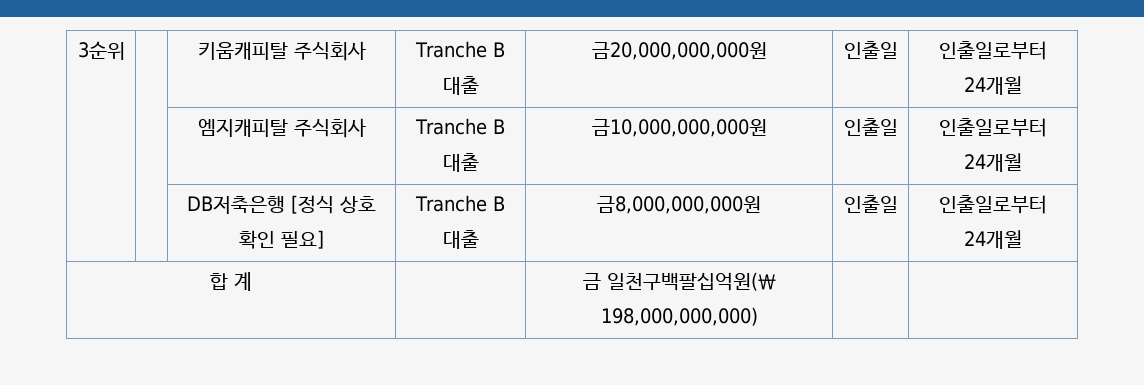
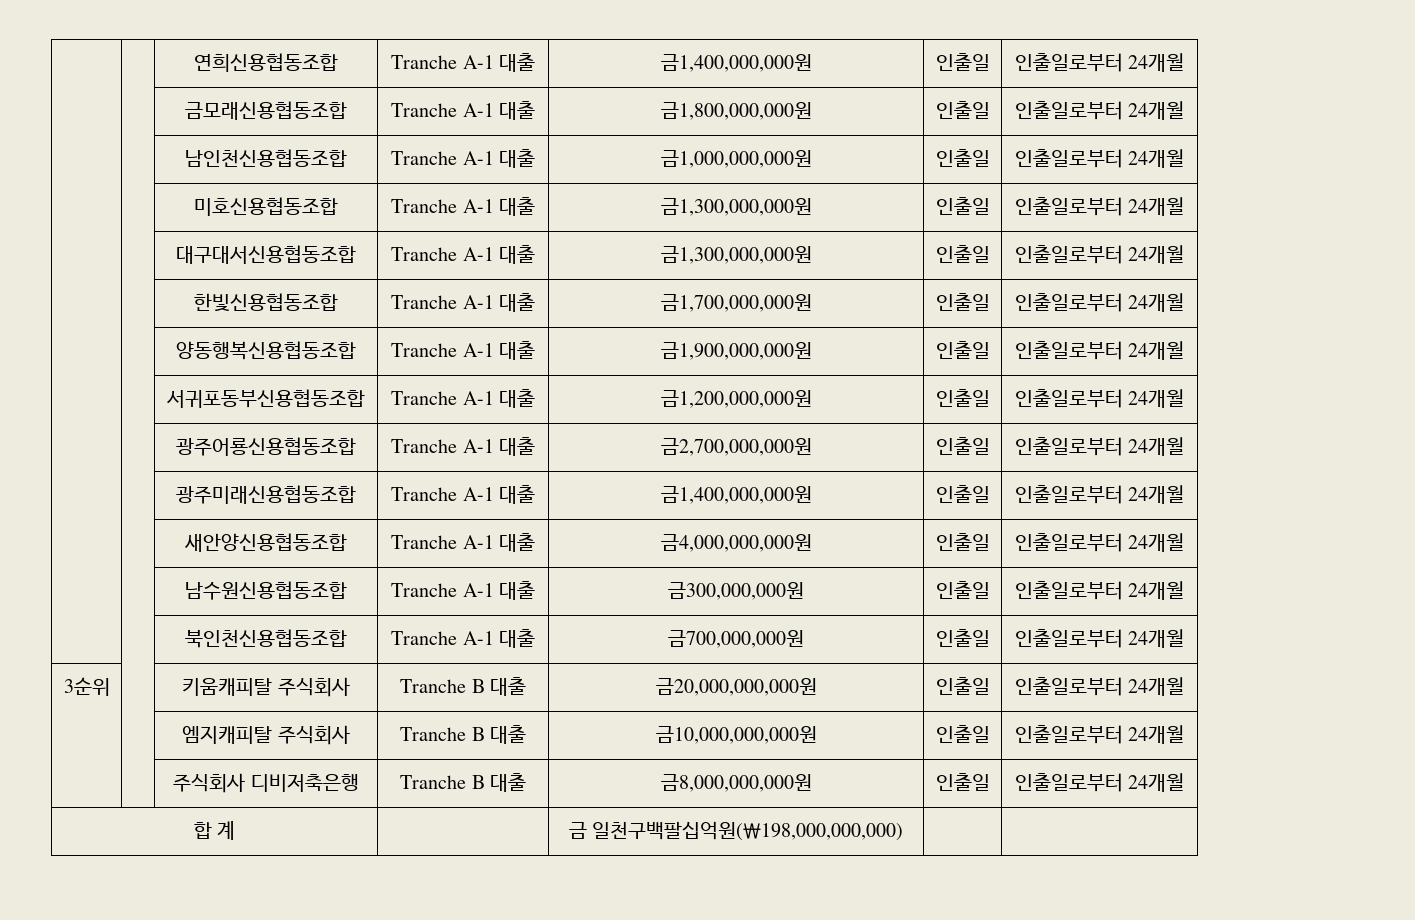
(77, 50) none -> [194,53,338,72] [391,53,535,72] [660,54,812,72] [935,53,990,71] [1014,53,1185,72] [185,101,347,120] [391,101,535,120] [660,102,812,120] [935,101,990,119] [1014,101,1185,120] [185,149,347,167] [391,149,535,168] [660,150,812,168] [935,149,990,167] [1014,149,1185,168] [194,197,338,216] [391,197,535,216] [660,198,812,216] [935,197,990,215] [1014,197,1185,216] [176,245,356,264] [391,245,535,264] [660,246,812,264] [935,245,990,263] [1014,245,1185,264] [194,293,338,312] [391,293,535,312] [660,294,812,312] [935,293,990,311] [1014,293,1185,312] [176,341,356,360] [391,341,535,360] [660,342,812,360] [935,341,990,359] [1014,341,1185,360] [166,389,365,408] [391,389,535,408] [660,390,812,408] [935,389,990,407] [1014,389,1185,408] [176,437,356,456] [391,437,535,456] [660,438,812,456] [935,437,990,455] [1014,437,1185,456] [176,485,356,504] [391,485,535,504] [660,486,812,504] [935,485,990,503] [1014,485,1185,504] [184,533,347,552] [391,533,535,552] [660,534,812,552] [935,533,990,551] [1014,533,1185,552] [185,581,347,600] [391,581,535,600] [668,582,804,600] [935,581,990,599] [1014,581,1185,600] [185,629,347,648] [391,629,535,648] [668,630,804,648] [935,629,990,647] [1014,629,1185,648] | | 연희신용협동조합 | Tranche A-1 대출 | 금1,400,000,000원 | 인출일 | 인출일로부터 24개월 // | | 금모래신용협동조합 | Tranche A-1 대출 | 금1,800,000,000원 | 인출일 | 인출일로부터 24개월 // | | 남인천신용협동조합 | Tranche A-1 대출 | 금1,000,000,000원 | 인출일 | 인출일로부터 24개월 // | | 미호신용협동조합 | Tranche A-1 대출 | 금1,300,000,000원 | 인출일 | 인출일로부터 24개월 // | | 대구대서신용협동조합 | Tranche A-1 대출 | 금1,300,000,000원 | 인출일 | 인출일로부터 24개월 // | | 한빛신용협동조합 | Tranche A-1 대출 | 금1,700,000,000원 | 인출일 | 인출일로부터 24개월 // | | 양동행복신용협동조합 | Tranche A-1 대출 | 금1,900,000,000원 | 인출일 | 인출일로부터 24개월 // | | 서귀포동부신용협동조합 | Tranche A-1 대출 | 금1,200,000,000원 | 인출일 | 인출일로부터 24개월 // | | 광주어룡신용협동조합 | Tranche A-1 대출 | 금2,700,000,000원 | 인출일 | 인출일로부터 24개월 // | | 광주미래신용협동조합 | Tranche A-1 대출 | 금1,400,000,000원 | 인출일 | 인출일로부터 24개월 // | | 새안양신용협동조합 | Tranche A-1 대출 | 금4,000,000,000원 | 인출일 | 인출일로부터 24개월 // | | 남수원신용협동조합 | Tranche A-1 대출 | 금300,000,000원 | 인출일 | 인출일로부터 24개월 // | | 북인천신용협동조합 | Tranche A-1 대출 | 금700,000,000원 | 인출일 | 인출일로부터 24개월 //
[187,195,376,214] [239,230,324,249] DB저축은행 [정식 상호 확인 필요] -> [173,773,359,793] 주식회사 디비저축은행

